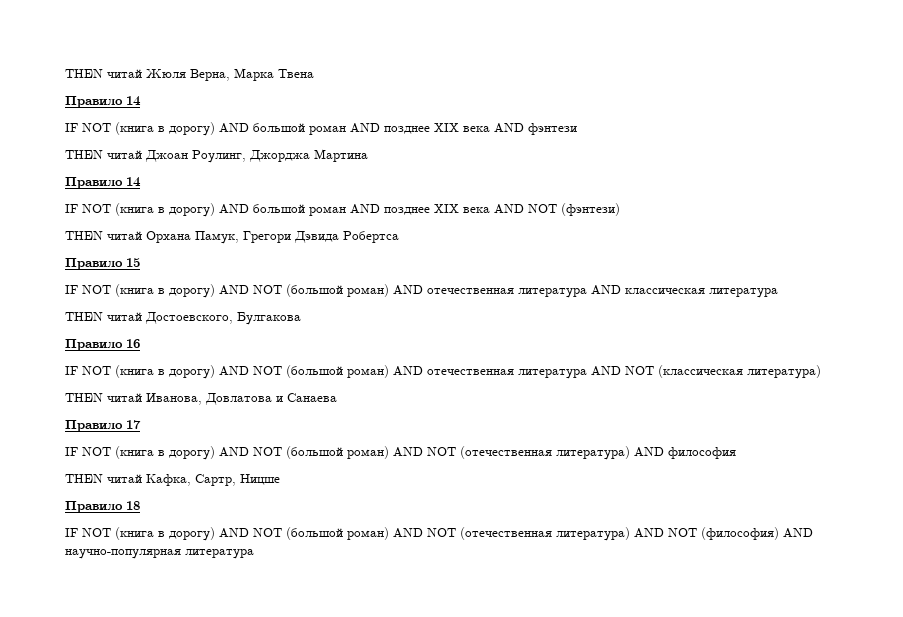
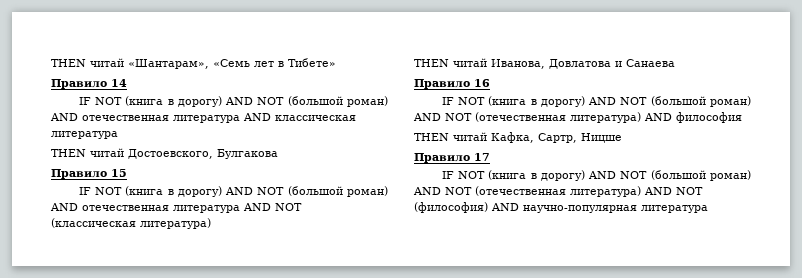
[65,68,314,81] [65,96,141,108] [65,122,577,136] [65,149,368,163] [65,177,141,189] [65,203,620,217] [65,231,399,244] [65,258,140,270] THEN читай Жюля Верна, Марка Твена // Правило 14 // IF NOT (книга в дорогу) AND большой роман AND позднее XIX века AND фэнтези // THEN читай Джоан Роулинг, Джорджа Мартина // Правило 14 // IF NOT (книга в дорогу) AND большой роман AND позднее XIX века AND NOT (фэнтези) // THEN читай Орхана Памук, Грегори Дэвида Робертса // Правило 15 -> [51,58,336,69] [51,79,127,89] THEN читай «Шантарам», «Семь лет в Тибете» // Правило 14
[126,339,140,348] 16 -> [111,169,127,177] 15
[126,420,141,429] 17 -> [474,79,490,87] 16
[126,501,140,510] 18 -> [474,153,490,161] 17

